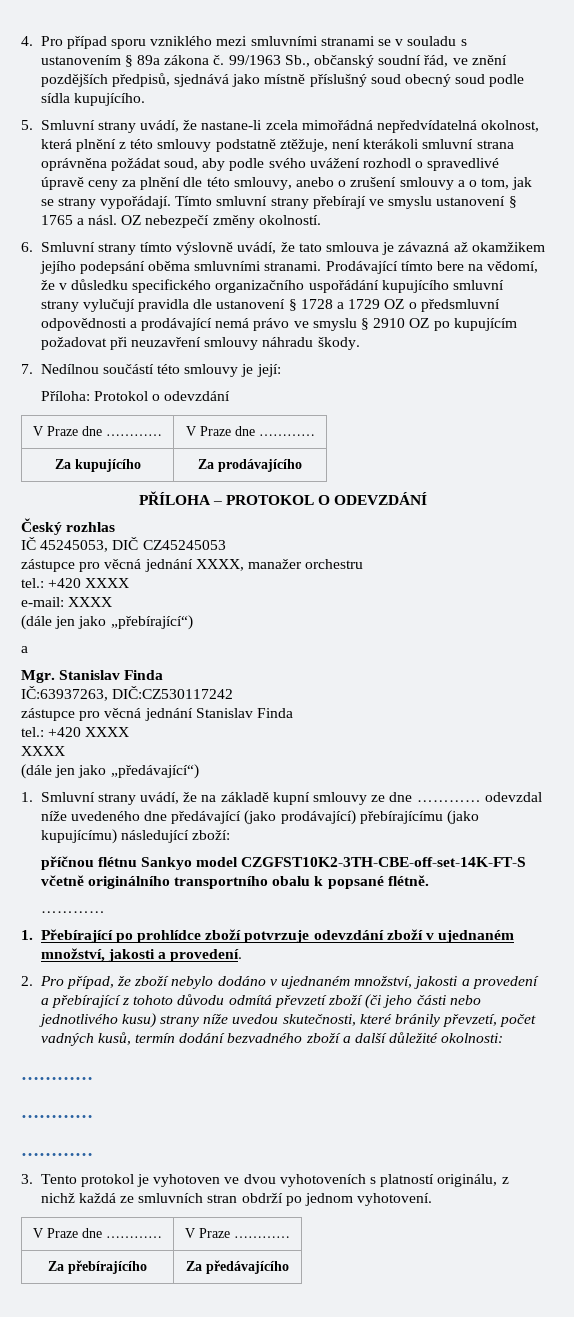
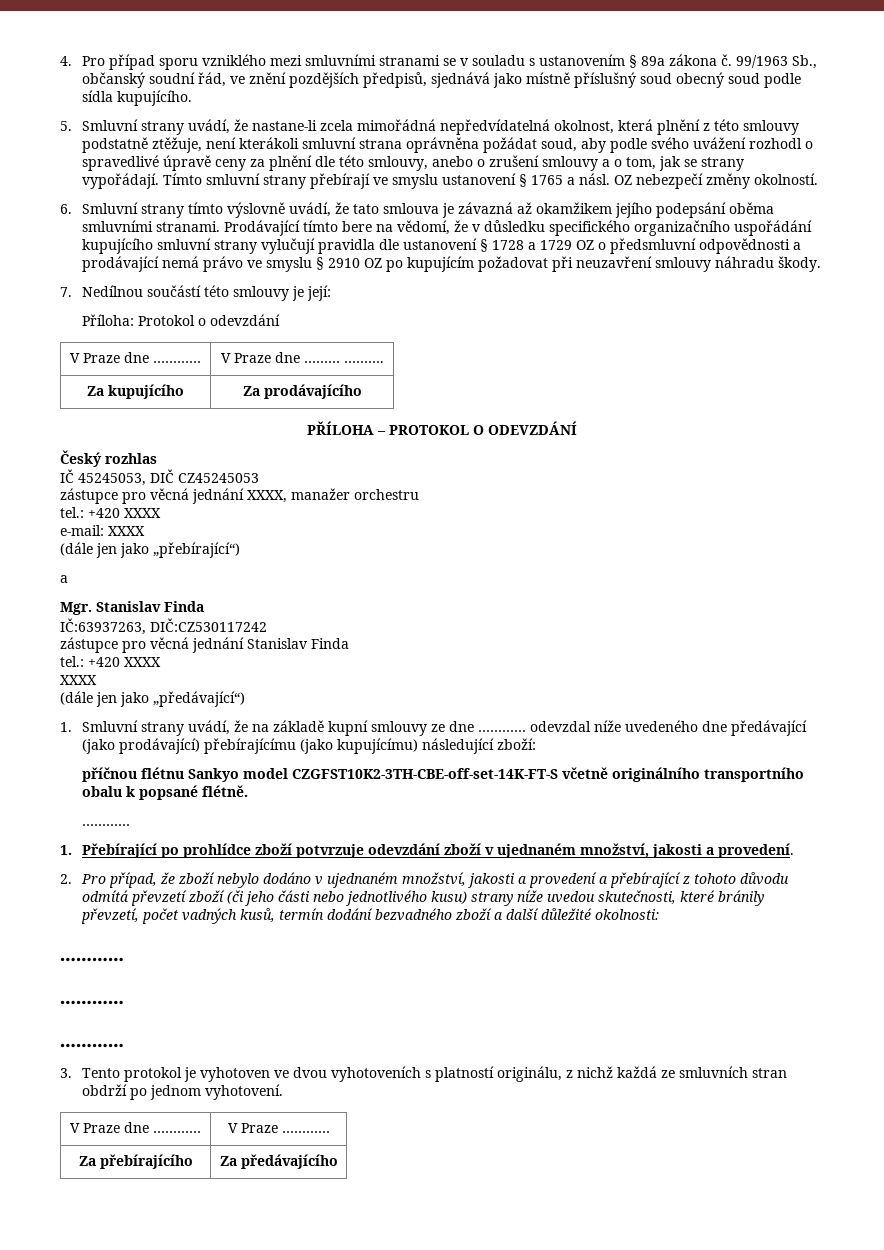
[258,434,315,436] ………… -> [303,361,384,363] ……… ……….

